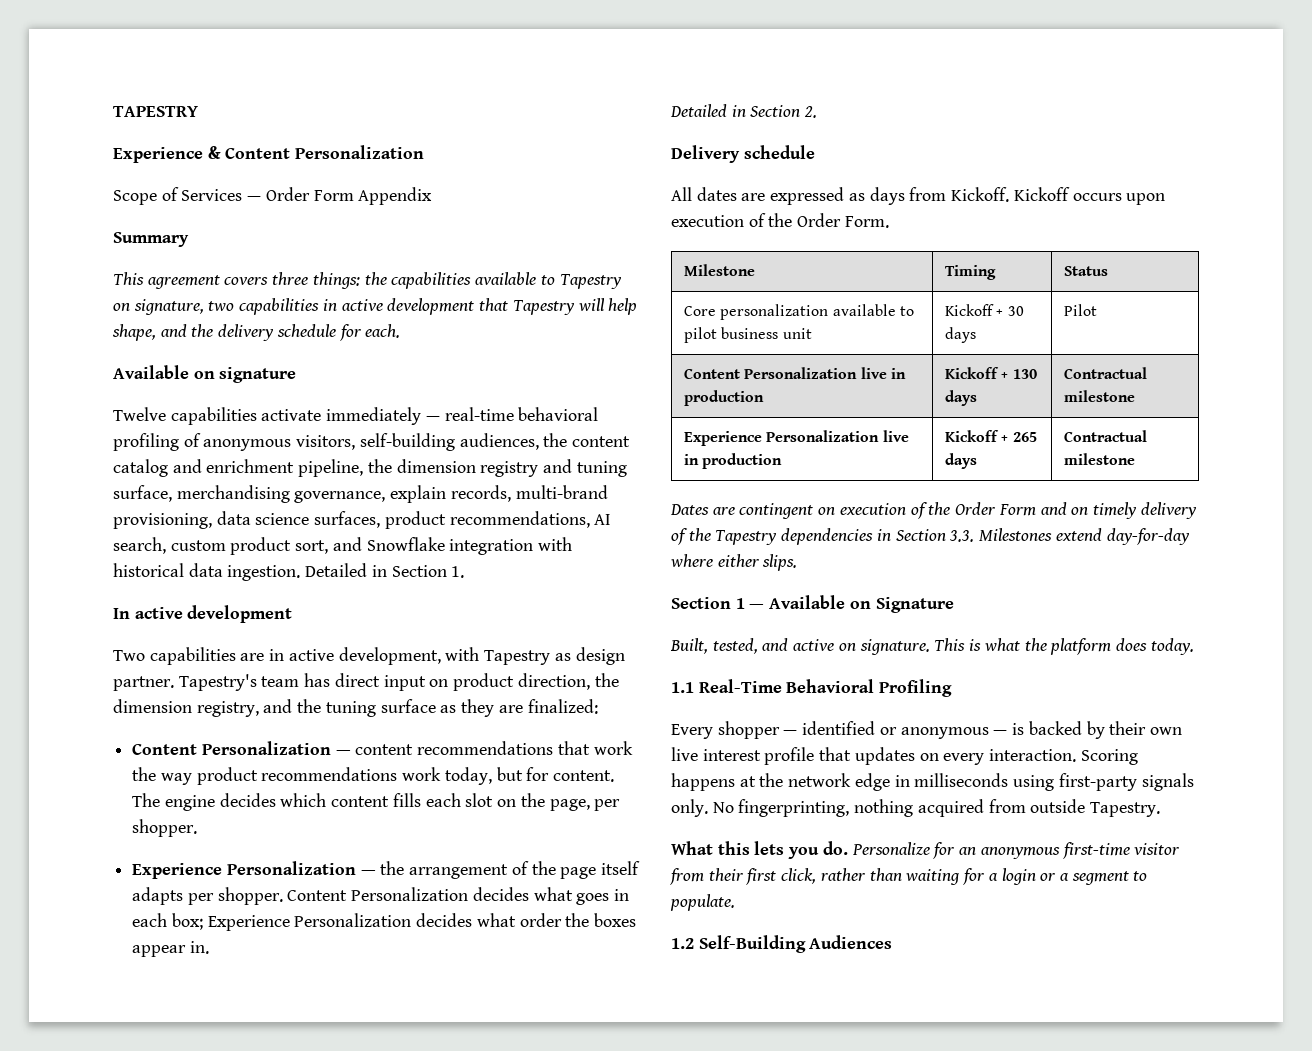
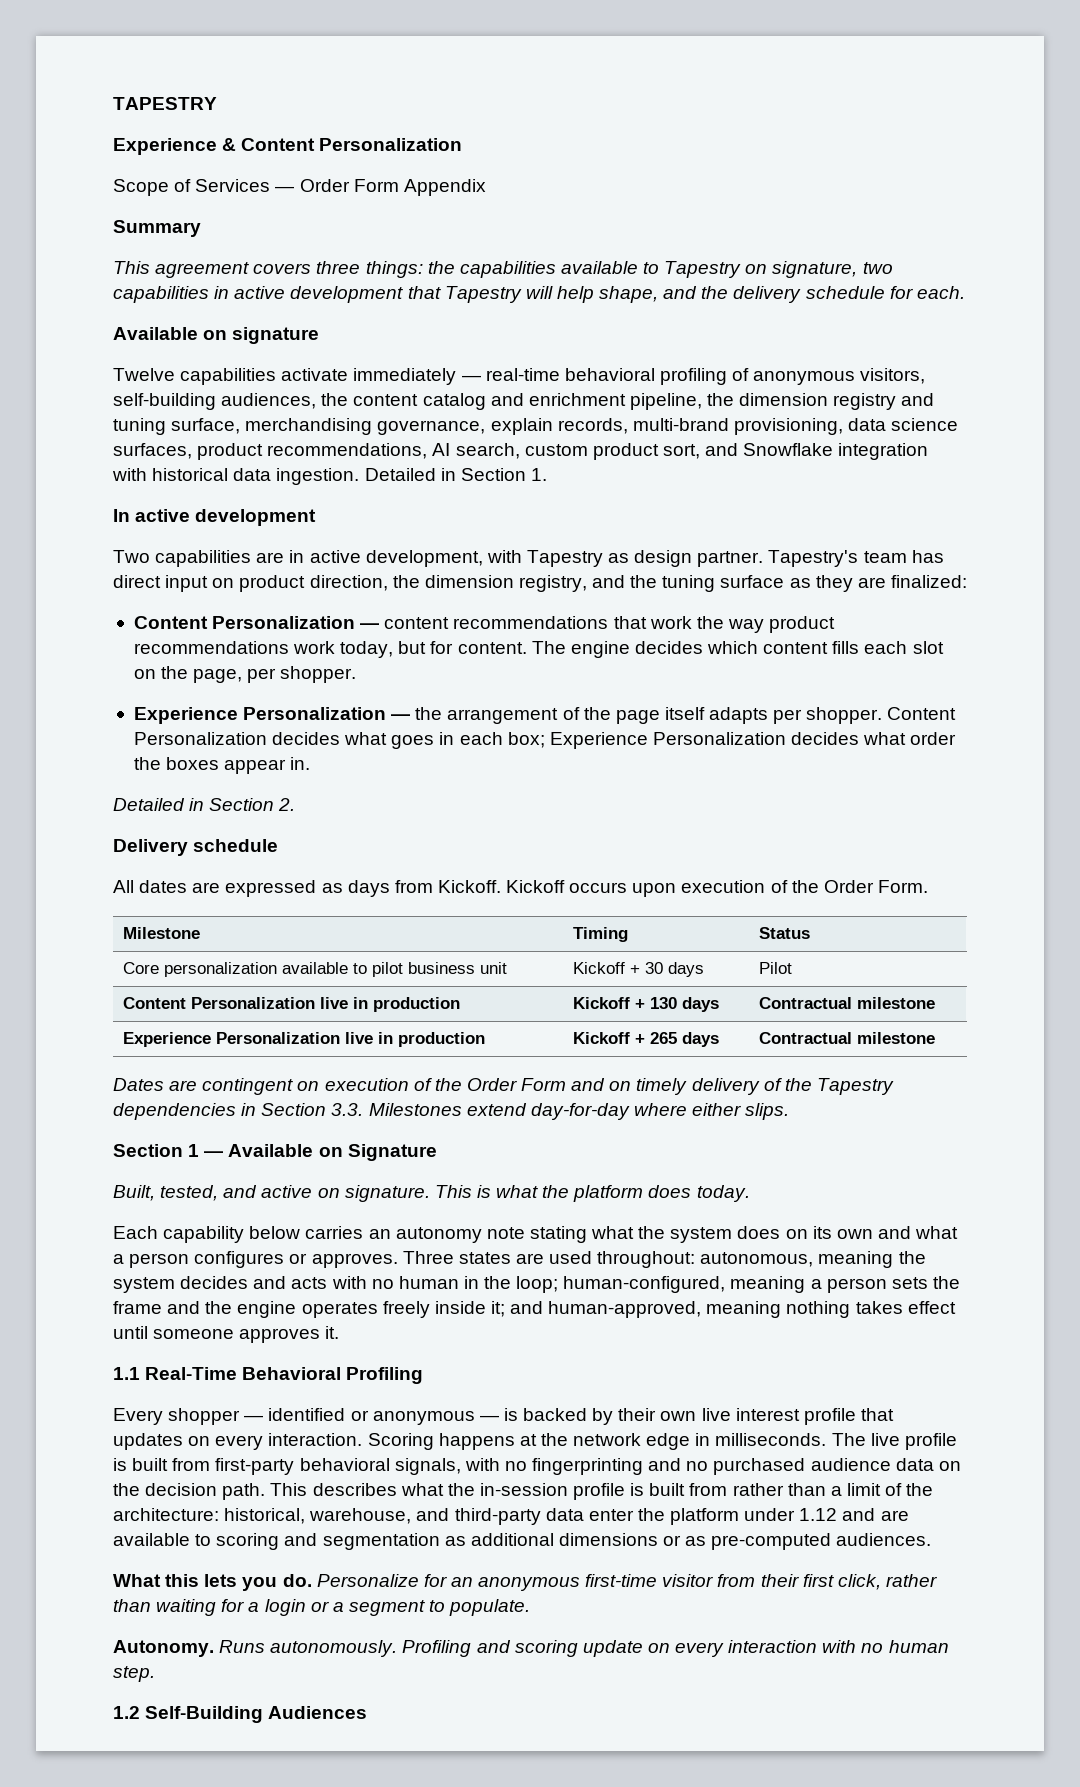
(1194, 646) none -> [113,1226,959,1243] [113,1251,926,1268] [113,1276,960,1293] [113,1301,956,1318] [113,1326,340,1343] // Each capability below carries an autonomy note stating what the system does on its own and what a person configures or approves. Three states are used throughout: autonomous, meaning the system decides and acts with no human in the loop; human-configured, meaning a person sets the frame and the engine operates freely inside it; and human-approved, meaning nothing takes effect until someone approves it.
[914,773,1194,791] [671,799,1161,817] milliseconds using first-party signals only. No fingerprinting, nothing acquired from outside Tapestry. -> [715,1433,957,1450] [113,1458,961,1475] [113,1483,934,1500] [113,1508,909,1525] [113,1533,932,1550] milliseconds. The live profile is built from first-party behavioral signals, with no fingerprinting and no purchased audience data on the decision path. This describes what the in-session profile is built from rather than a limit of the architecture: historical, warehouse, and third-party data enter the platform under 1.12 and are available to scoring and segmentation as additional dimensions or as pre-computed audiences.
(735, 902) none -> [113,1640,949,1657] [113,1666,155,1682] // Autonomy. Runs autonomously. Profiling and scoring update on every interaction with no human step.

